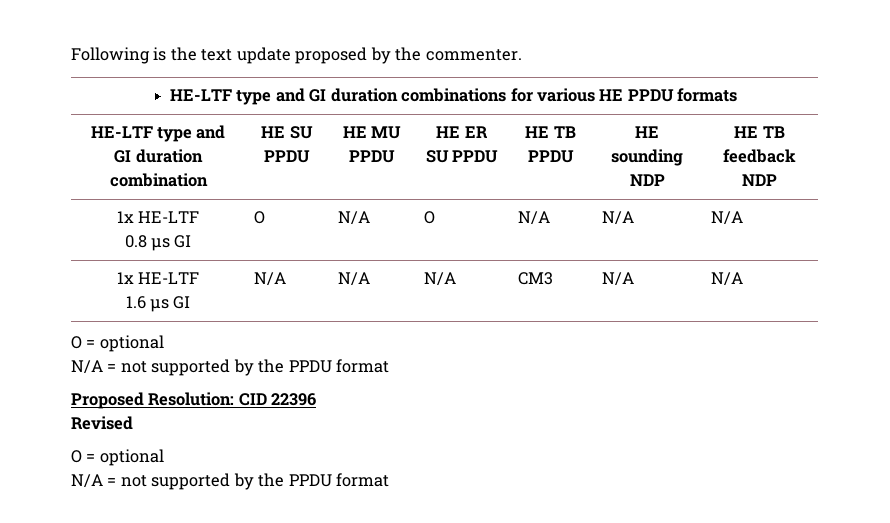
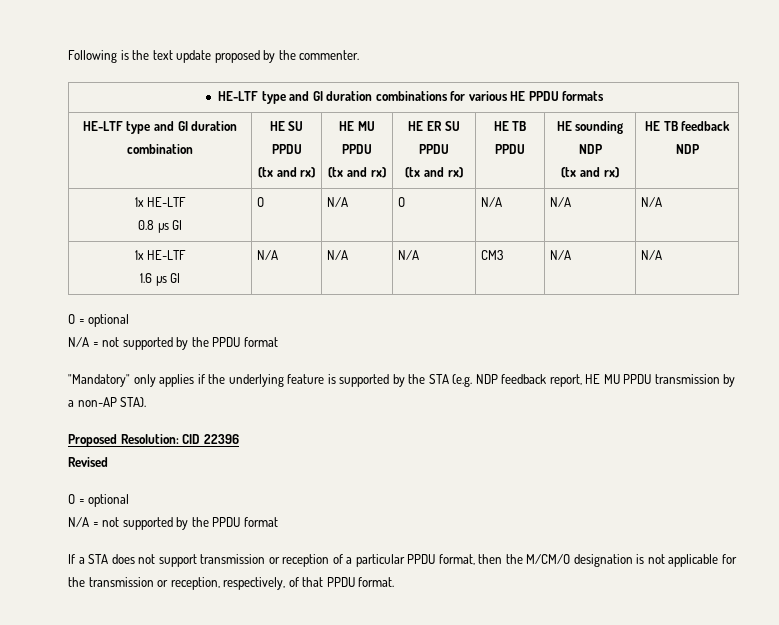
[342,126,402,139] [349,150,396,163] | HE MU PPDU -> [257,167,316,178] [339,121,375,131] [342,144,372,154] [328,167,386,178] // (tx and rx) | HE MU PPDU // (tx and rx)
(499, 156) none -> [405,167,463,178] // (tx and rx)
(665, 180) none -> [561,167,619,178] // (tx and rx)
(390, 366) none -> [68,374,736,387] [68,397,147,407] // "Mandatory" only applies if the underlying feature is supported by the STA (e.g. NDP feedback report, HE MU PPDU transmission by a non-AP STA).
(390, 480) none -> [68,554,737,567] [68,577,395,590] // If a STA does not support transmission or reception of a particular PPDU format, then the M/CM/O designation is not applicable for the transmission or reception, respectively, of that PPDU format.

